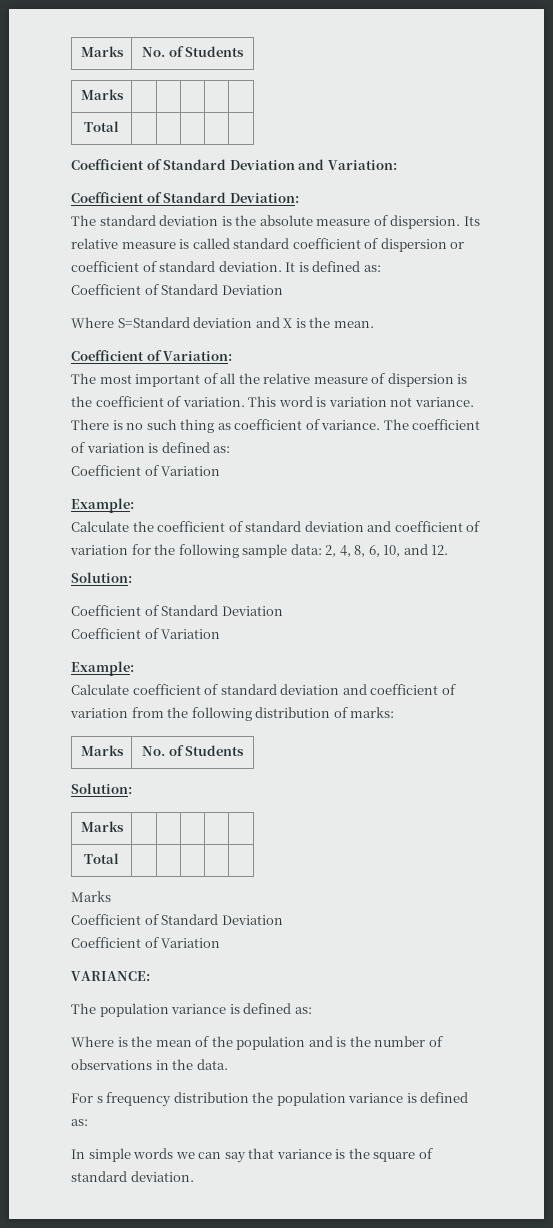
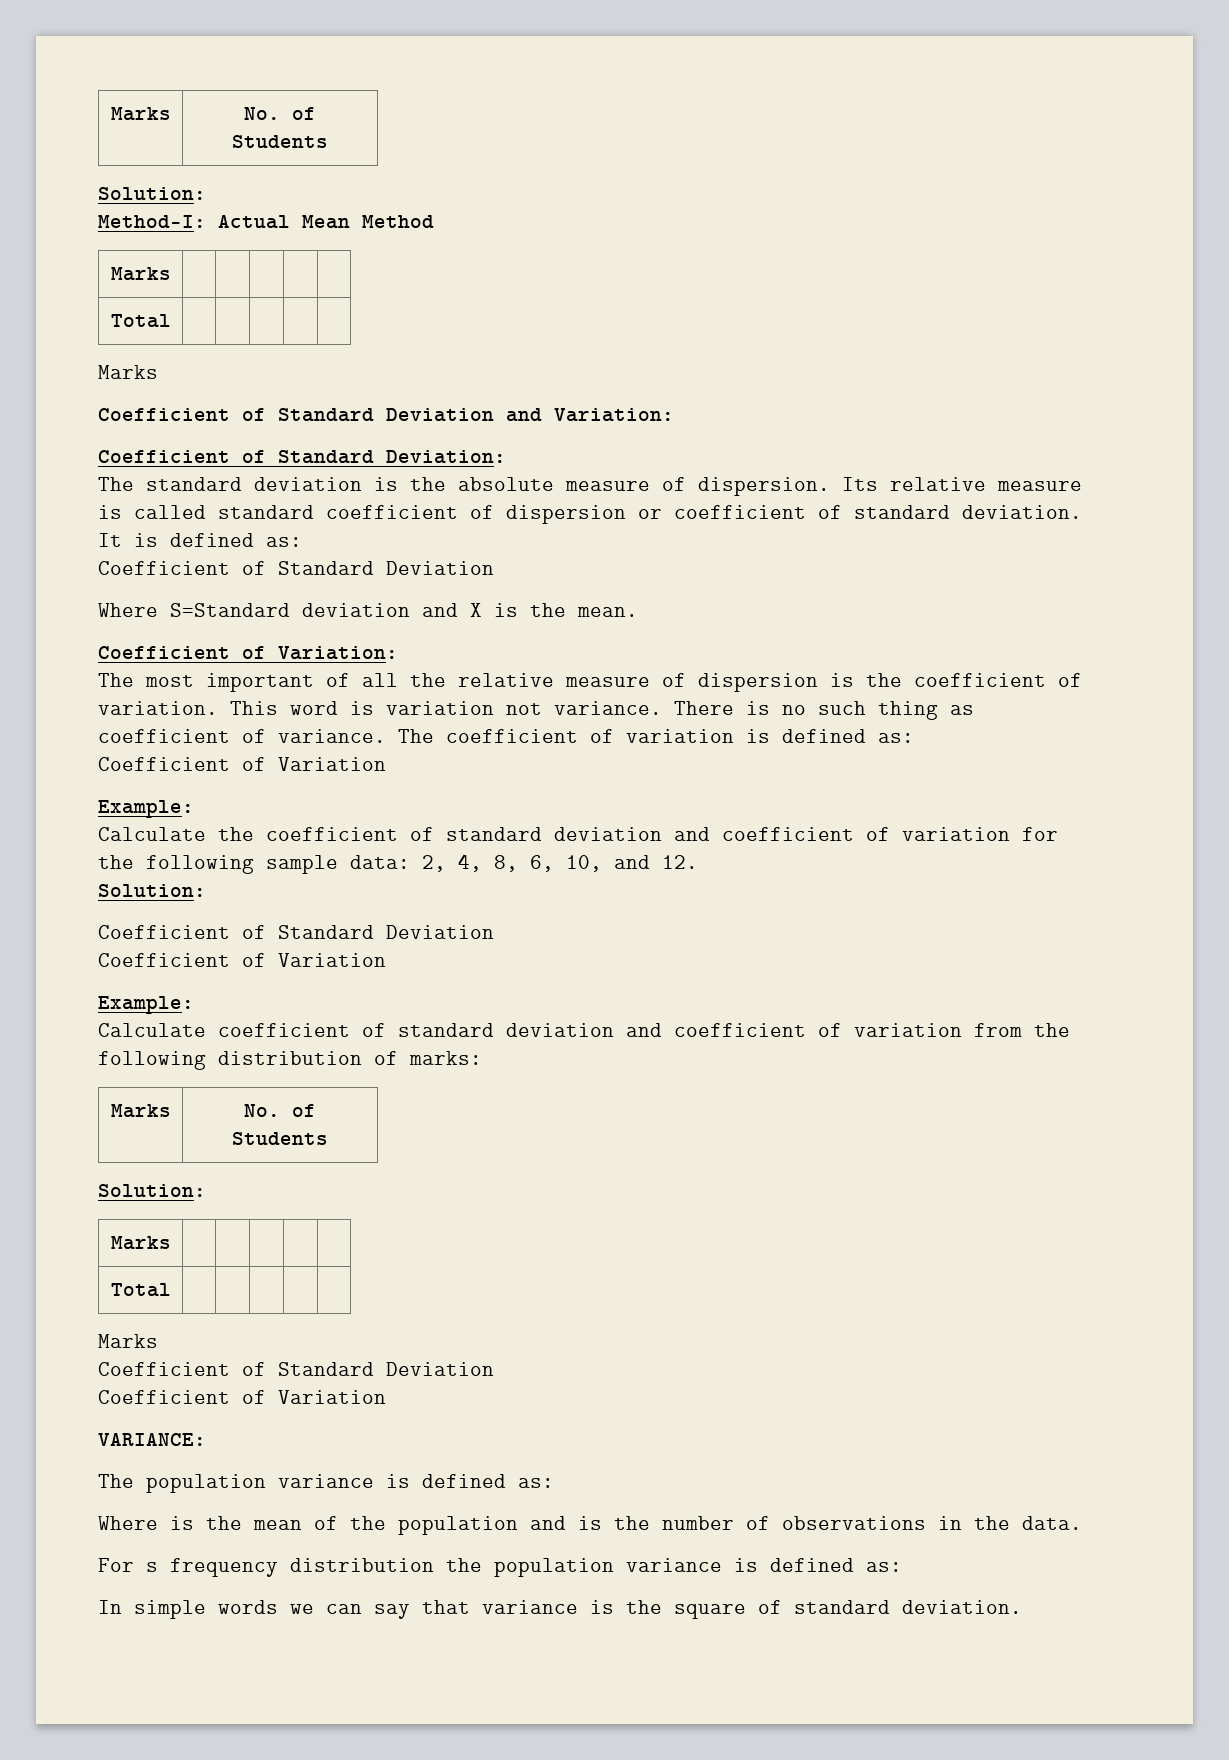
[80,46,124,57] [141,46,245,57] [80,89,124,100] [84,121,119,132] Marks | No. of Students // Marks | | | | | // Total | | | | | -> [110,107,171,121] [243,107,316,120] [232,135,328,148] [98,187,206,200] [98,215,434,229] [110,267,171,281] [110,314,171,328] [98,365,158,379] Marks | No. of Students // Solution: // Method-I: Actual Mean Method // Marks | | | | | // Total | | | | | // Marks

